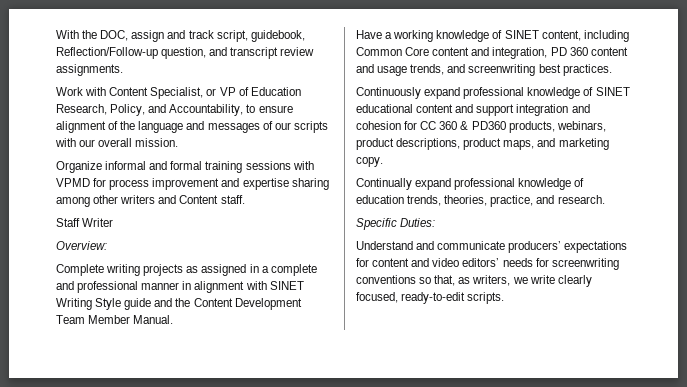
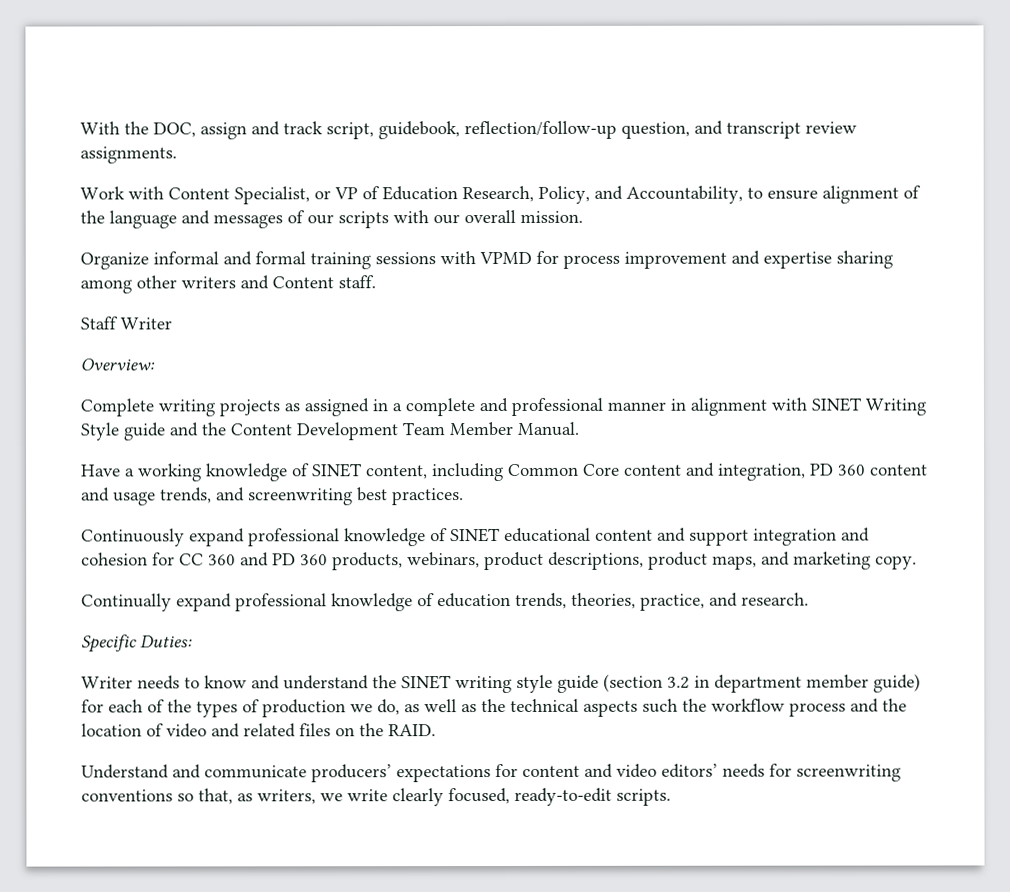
[56,47,158,59] Reflection/Follow-up -> [464,120,617,140] reflection/follow-up
[460,121,506,130] & PD360 -> [240,552,328,567] and PD 360
(436, 222) none -> [81,673,921,694] [81,698,907,718] [81,723,436,738] // Writer needs to know and understand the SINET writing style guide (section 3.2 in department member guide) for each of the types of production we do, as well as the technical aspects such the workflow process and the location of video and related files on the RAID.

